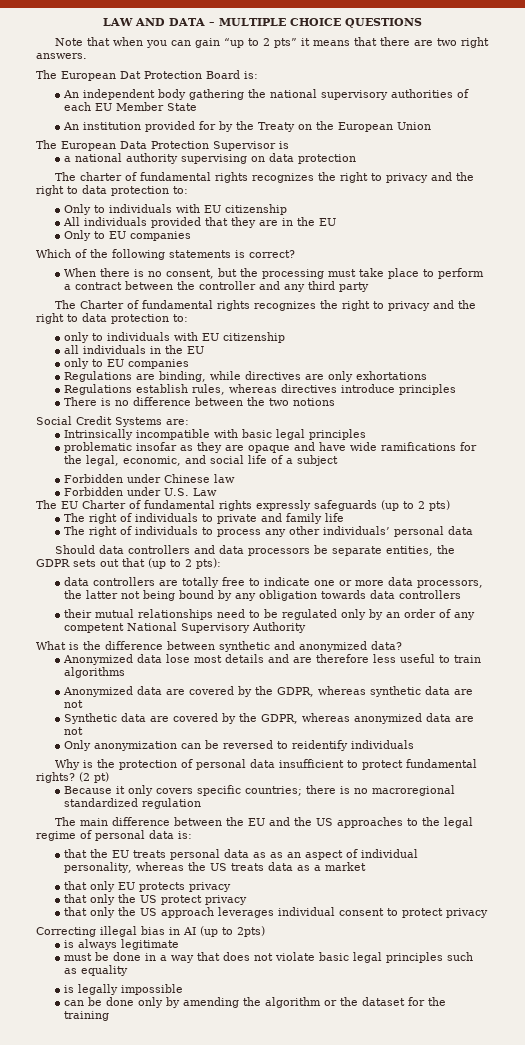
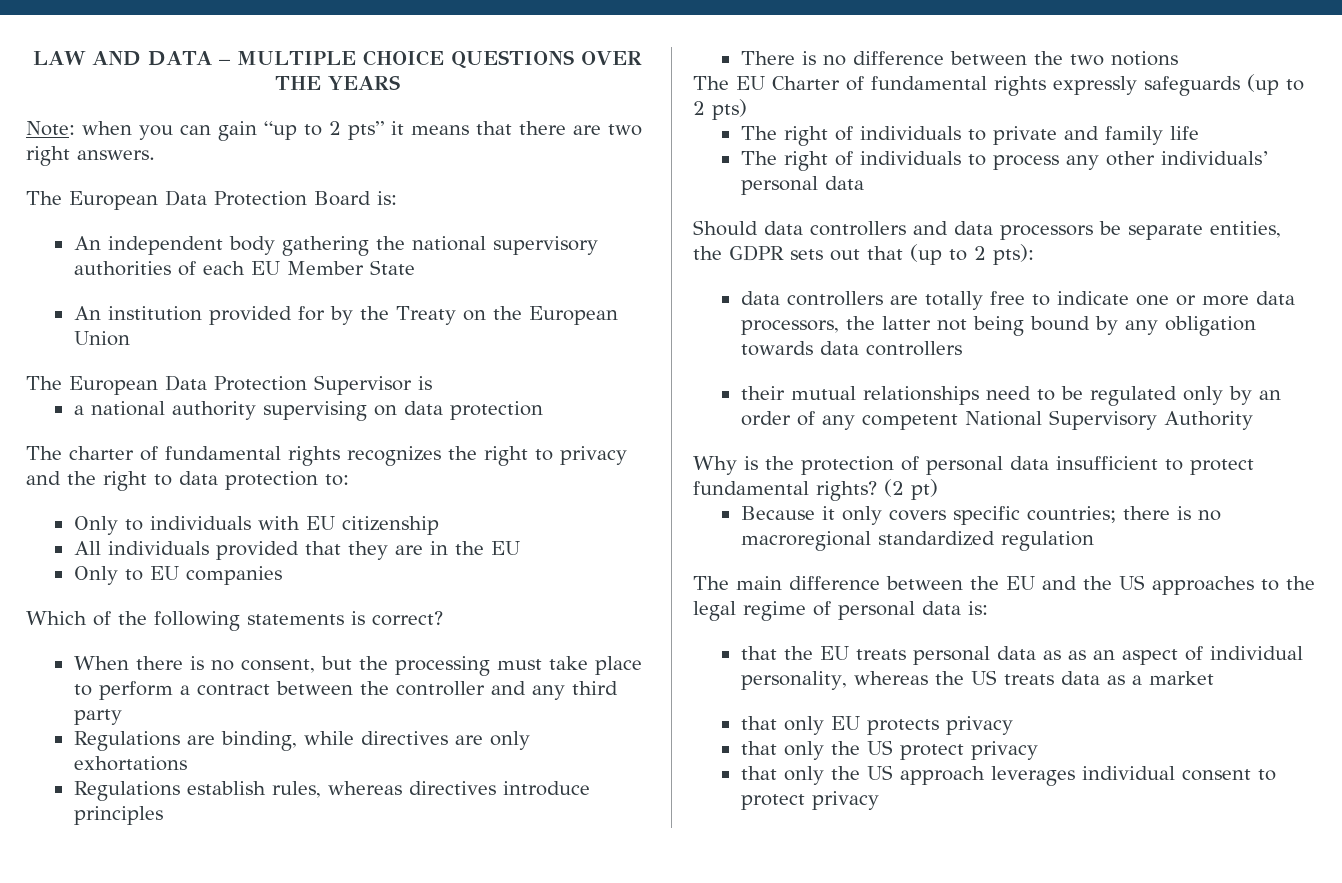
[54,37,110,46] // Note that -> [581,51,643,65] [275,75,400,90] [26,121,75,136] OVER THE YEARS // Note:
[120,71,141,79] Dat -> [165,190,207,206] Data
[54,300,476,311] [36,313,188,324] [64,332,286,343] [64,345,205,354] [64,358,190,369] // The Charter of fundamental rights recognizes the right to privacy and the right to data protection to: // only to individuals with EU citizenship // all individuals in the EU // only to EU companies -> (122, 717) none
[36,416,189,427] [64,429,367,440] [64,442,478,453] [64,455,339,466] [64,474,236,483] [64,487,218,496] // Social Credit Systems are: // Intrinsically incompatible with basic legal principles // problematic insofar as they are opaque and have wide ramifications for the legal, economic, and social life of a subject // Forbidden under Chinese law // Forbidden under U.S. Law -> (1178, 58) none
[36,641,402,652] [63,654,482,665] [64,667,126,678] [63,686,474,697] [64,700,84,708] [64,713,475,724] [64,727,84,735] [64,740,415,751] // What is the difference between synthetic and anonymized data? // Anonymized data lose most details and are therefore less useful to train algorithms // Anonymized data are covered by the GDPR, whereas synthetic data are not // Synthetic data are covered by the GDPR, whereas anonymized data are not // Only anonymization can be reversed to reidentify individuals -> (1253, 420) none
[36,926,265,937] [64,939,180,950] [64,952,474,963] [64,965,129,976] [64,984,184,995] [64,997,447,1008] [64,1011,110,1021] // Correcting illegal bias in AI (up to 2pts) // is always legitimate // must be done in a way that does not violate basic legal principles such as equality // is legally impossible // can be done only by amending the algorithm or the dataset for the training -> (879, 800) none

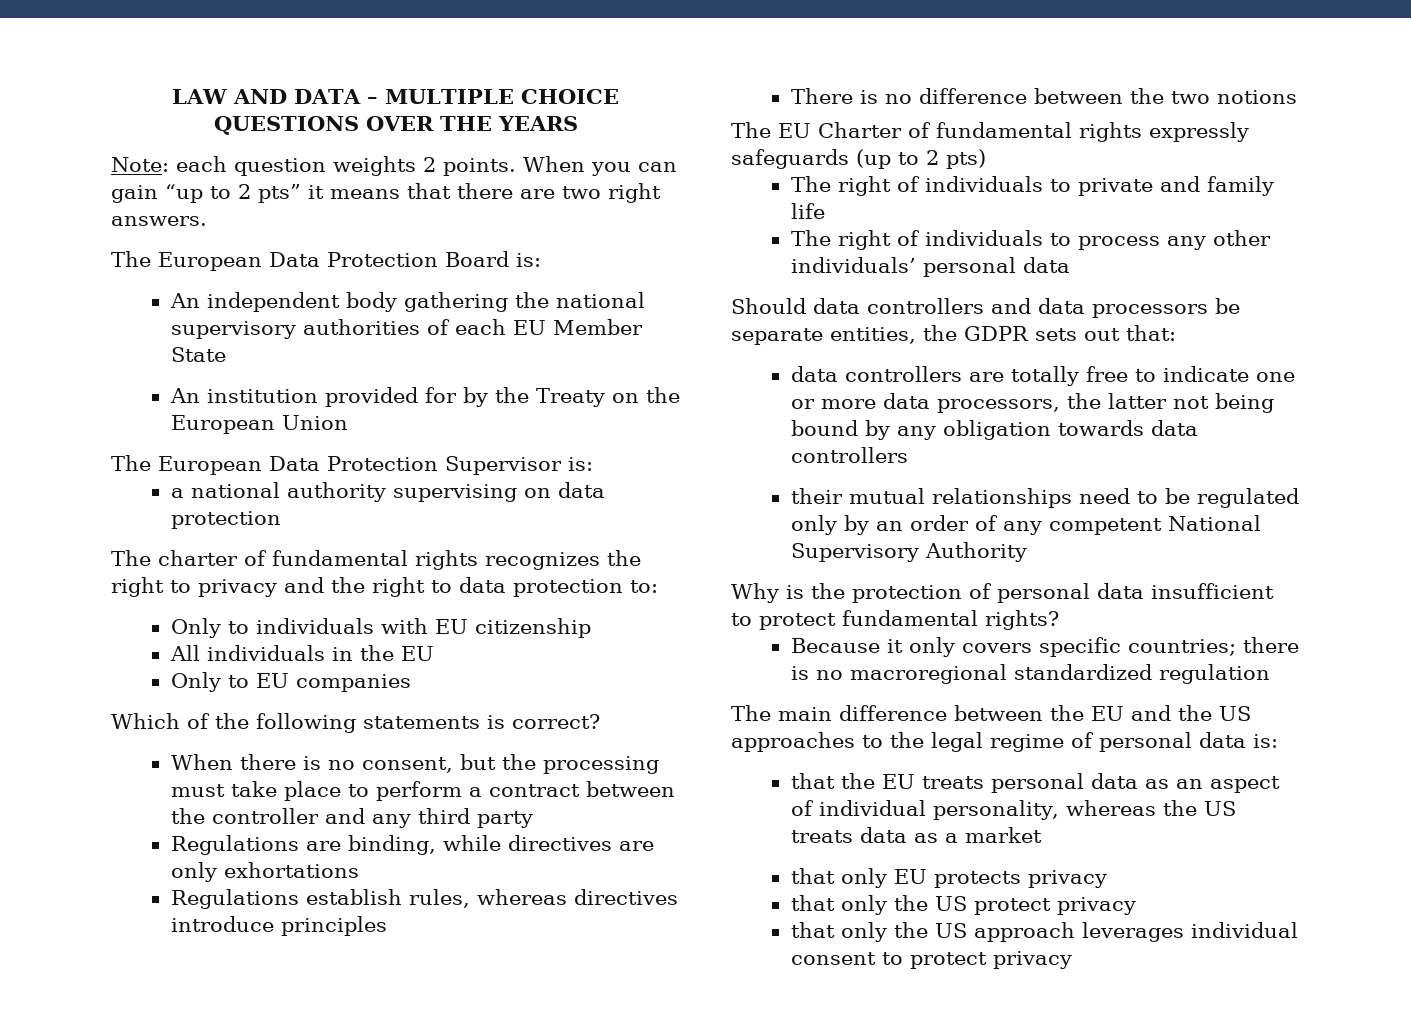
[82,121,132,135] when -> [176,156,585,176] each question weights 2 points. When
[418,376,432,390] is -> [568,457,593,471] is:
[215,541,423,560] provided that they are -> (325, 653) none
[867,244,1034,265] that (up to 2 pts): -> [1126,325,1176,341] that:
[884,479,938,500] (2 pt) -> (1059, 620) none
[1067,650,1086,660] as -> (1169, 784) none

